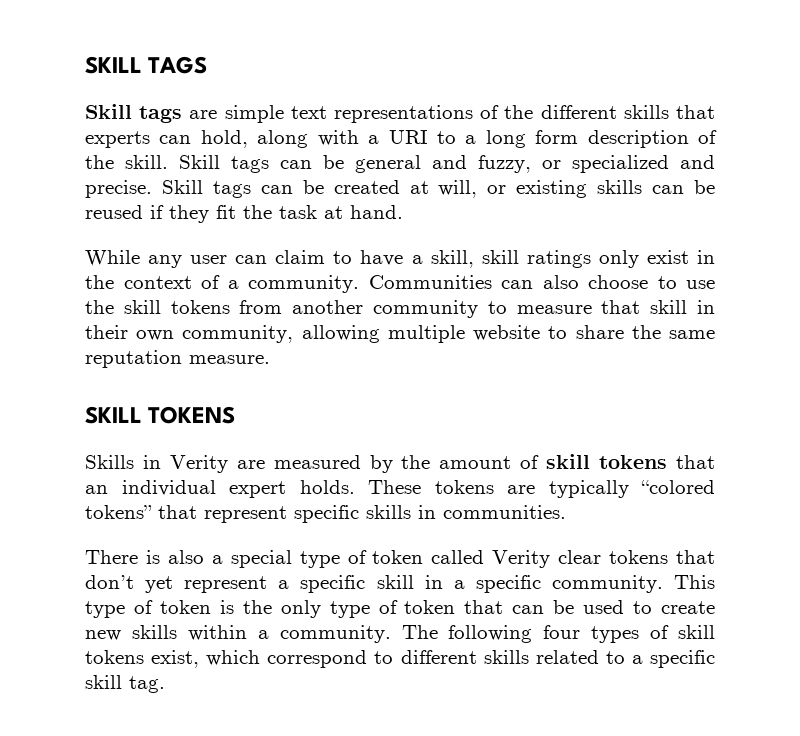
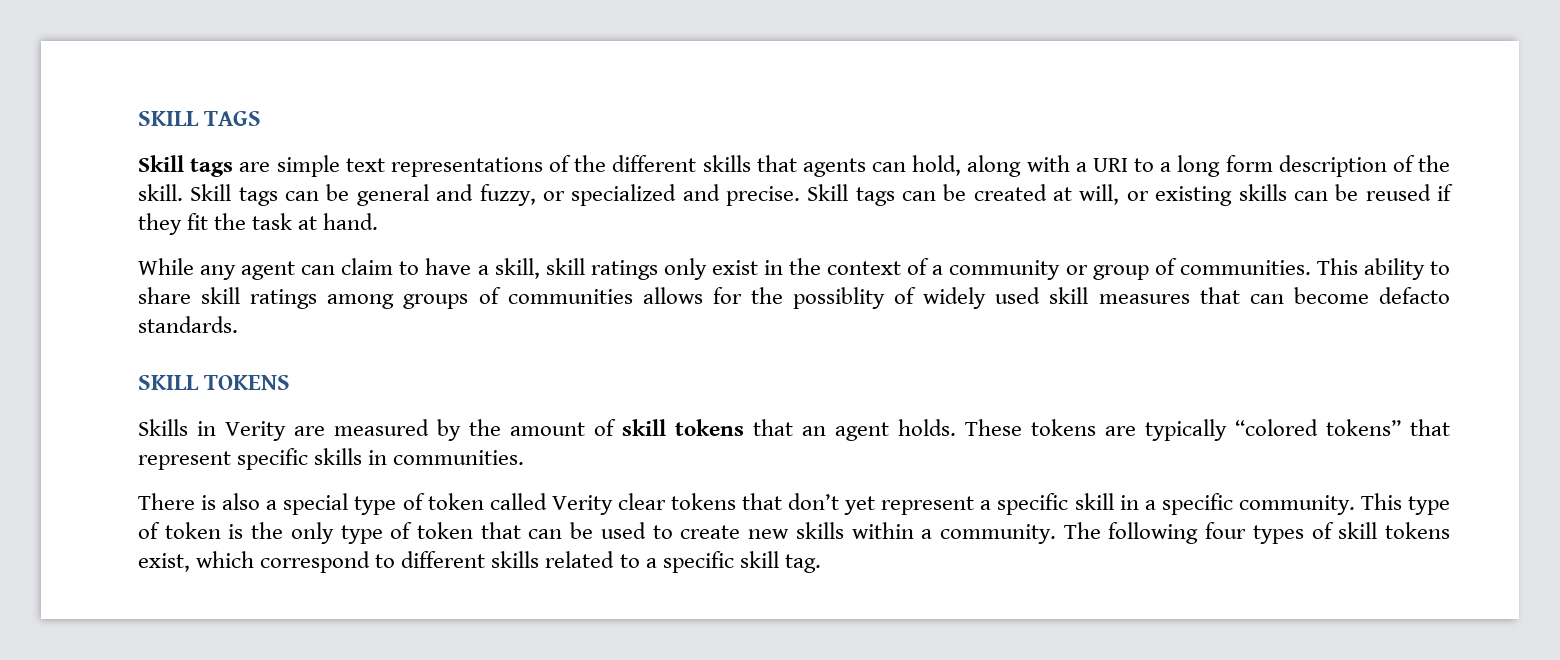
[85,131,150,148] experts -> [802,158,866,177] agents
[190,255,228,264] user -> [241,261,296,280] agent
[248,275,715,293] [85,300,715,318] [85,325,715,343] [85,350,270,368] community. Communities can also choose to use the skill tokens from another community to measure that skill in their own community, allowing multiple website to share the same reputation measure. -> [949,258,1450,280] [138,287,1451,309] [138,316,238,333] community or group of communities. This ability to share skill ratings among groups of communities allows for the possiblity of widely used skill measures that can become defacto standards.
[121,480,286,498] individual expert -> [835,422,889,441] agent

